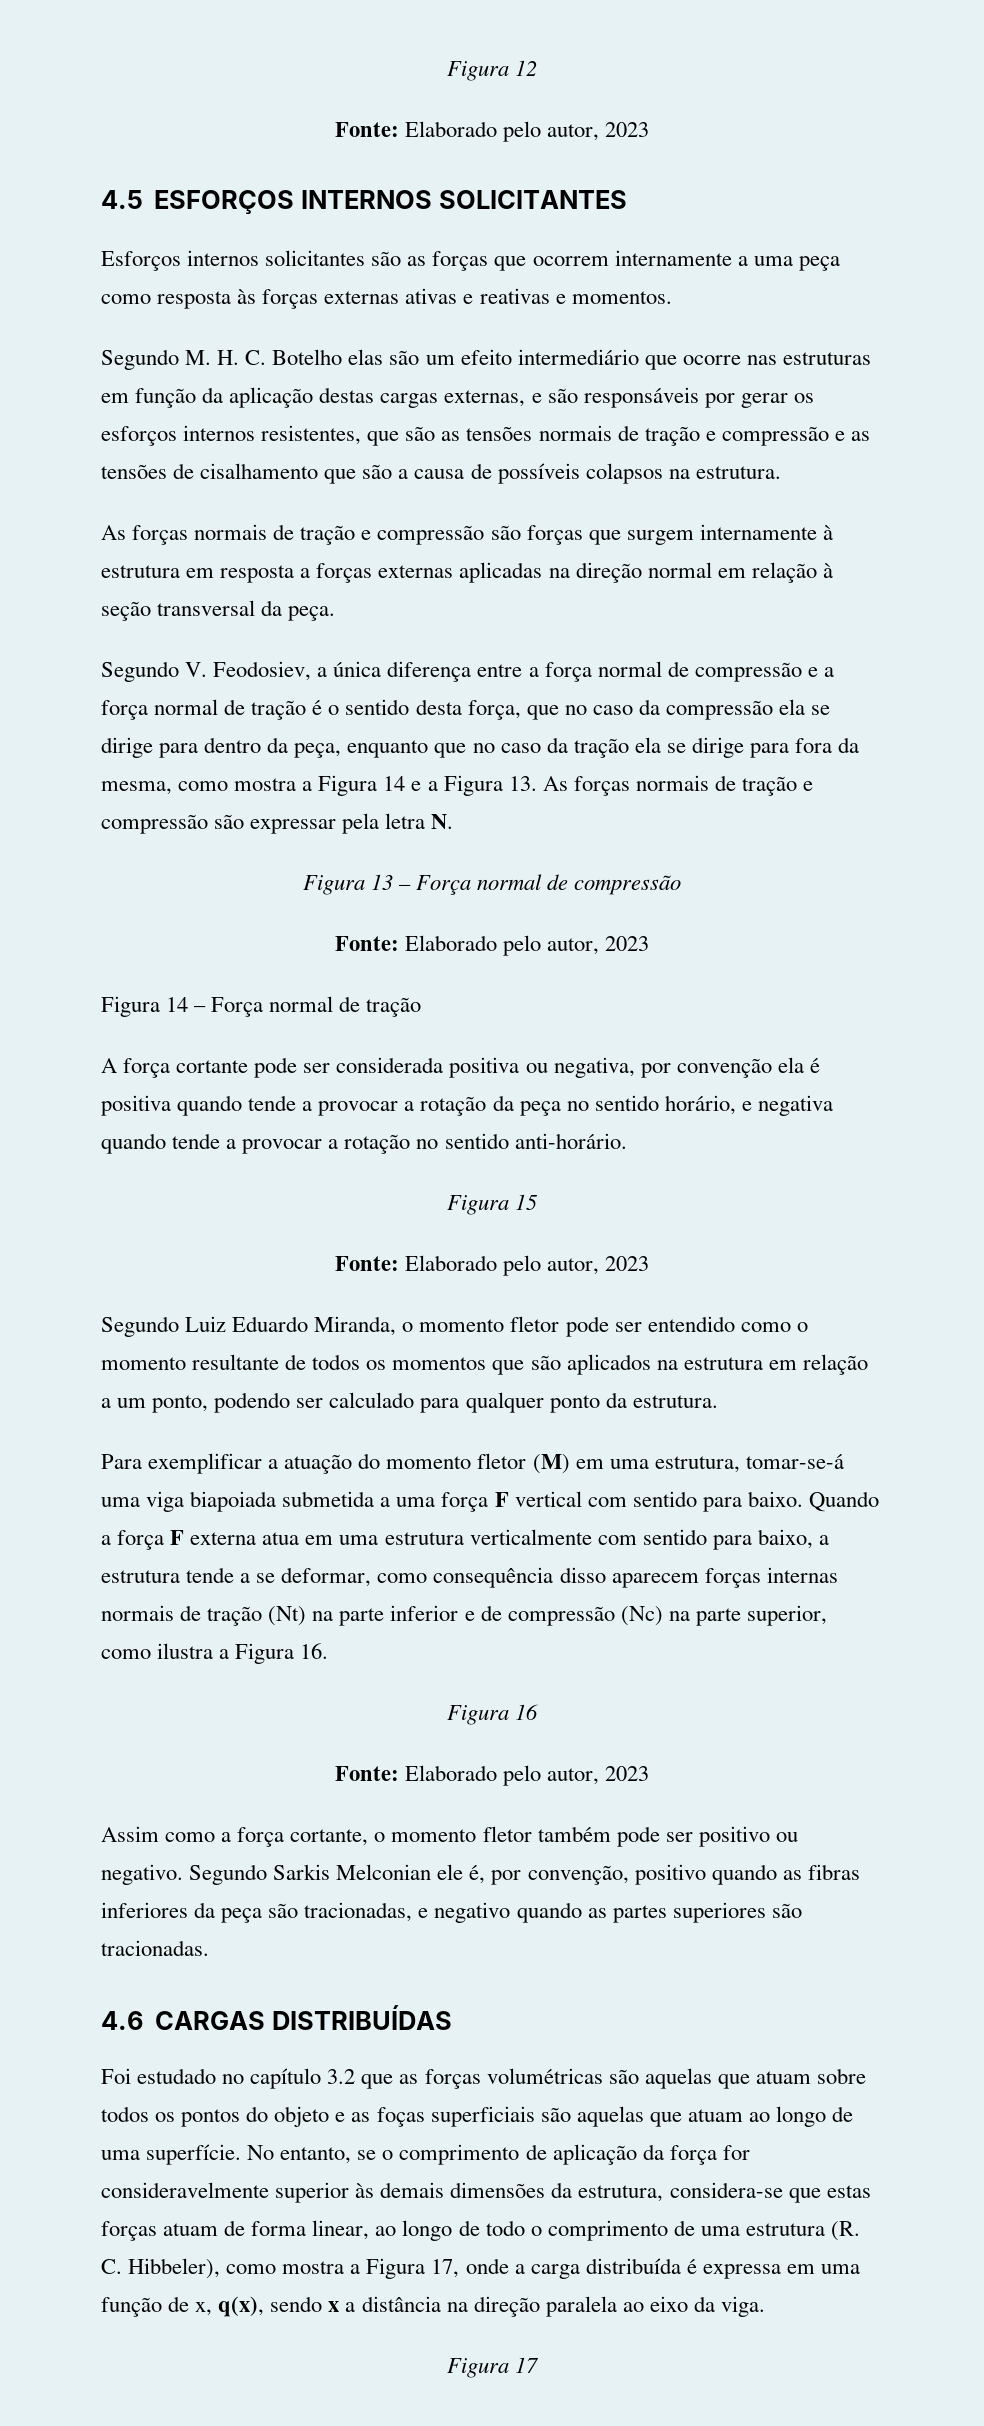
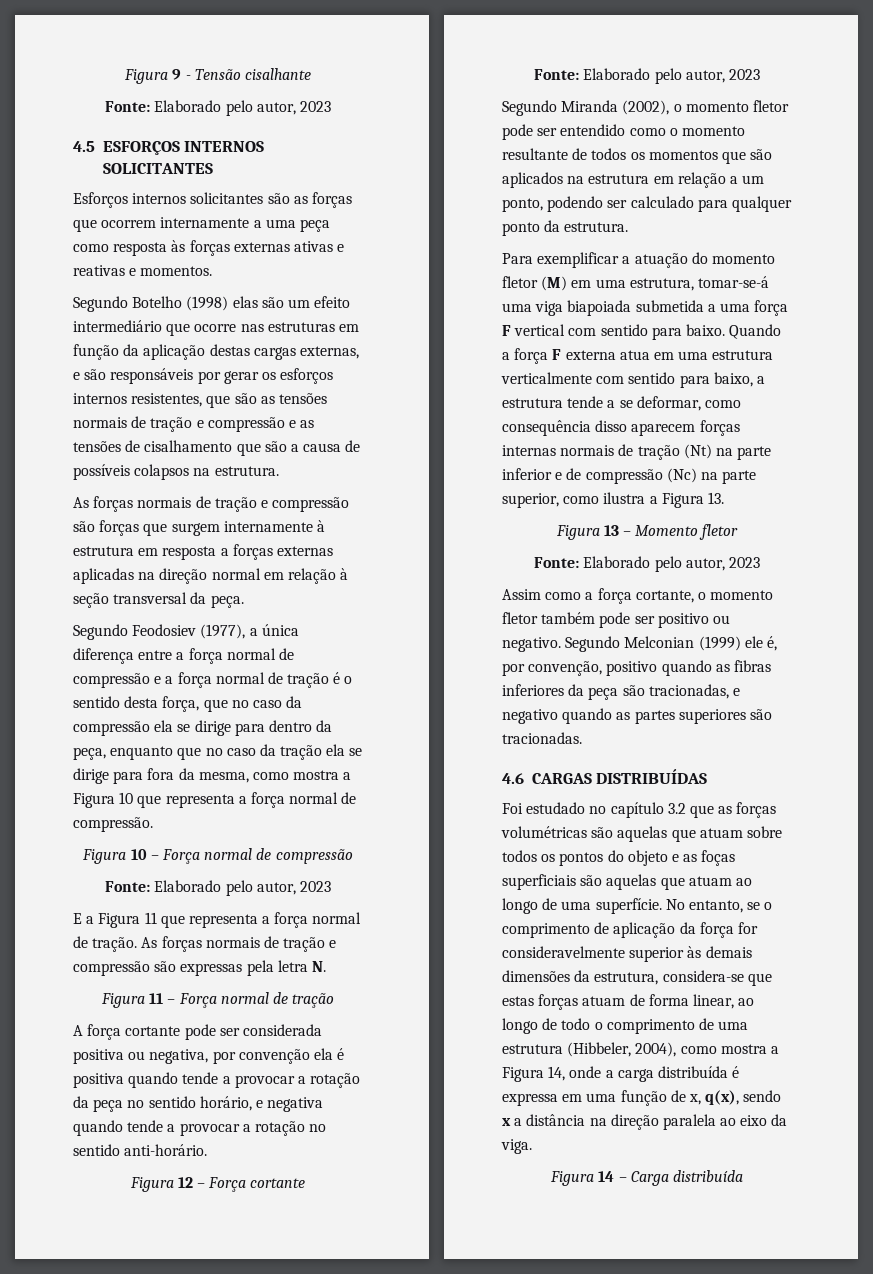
[446,60,538,81] Figura 12 -> [124,68,311,84] Figura 9 - Tensão cisalhante
[185,349,343,365] M. H. C. Botelho -> [132,296,229,311] Botelho (1998)
[185,661,312,681] V. Feodosiev, -> [132,624,246,639] Feodosiev (1977),
[383,775,814,796] [101,813,454,834] [302,874,393,895] 14 e a Figura 13. As forças normais de tração e compressão são expressar pela letra N. // Figura 13 -> [119,792,357,808] [73,817,153,832] [82,849,147,864] 10 que representa a força normal de compressão. // Figura 10
[101,996,189,1017] Figura 14 -> [73,912,362,928] [73,936,337,952] [73,960,326,976] [100,993,164,1008] E a Figura 11 que representa a força normal de tração. As forças normais de tração e compressão são expressas pela letra N. // Figura 11
[515,1194,539,1210] 15 -> [177,1177,306,1192] 12 – Força cortante
[185,1316,397,1336] Luiz Eduardo Miranda, -> [561,100,670,115] Miranda (2002),
[300,1643,329,1659] [446,1704,539,1725] 16. // Figura 16 -> [707,492,724,504] [555,524,739,540] 13. // Figura 13 – Momento fletor
[273,1864,432,1880] Sarkis Melconian -> [624,636,741,651] Melconian (1999)
[831,2221,861,2241] [101,2258,460,2279] (R. C. Hibbeler), como mostra a Figura 17, -> [567,1042,779,1057] [502,1066,566,1082] (Hibbeler, 2004), como mostra a Figura 14,
[515,2357,540,2373] 17 -> [598,1170,743,1186] 14 – Carga distribuída

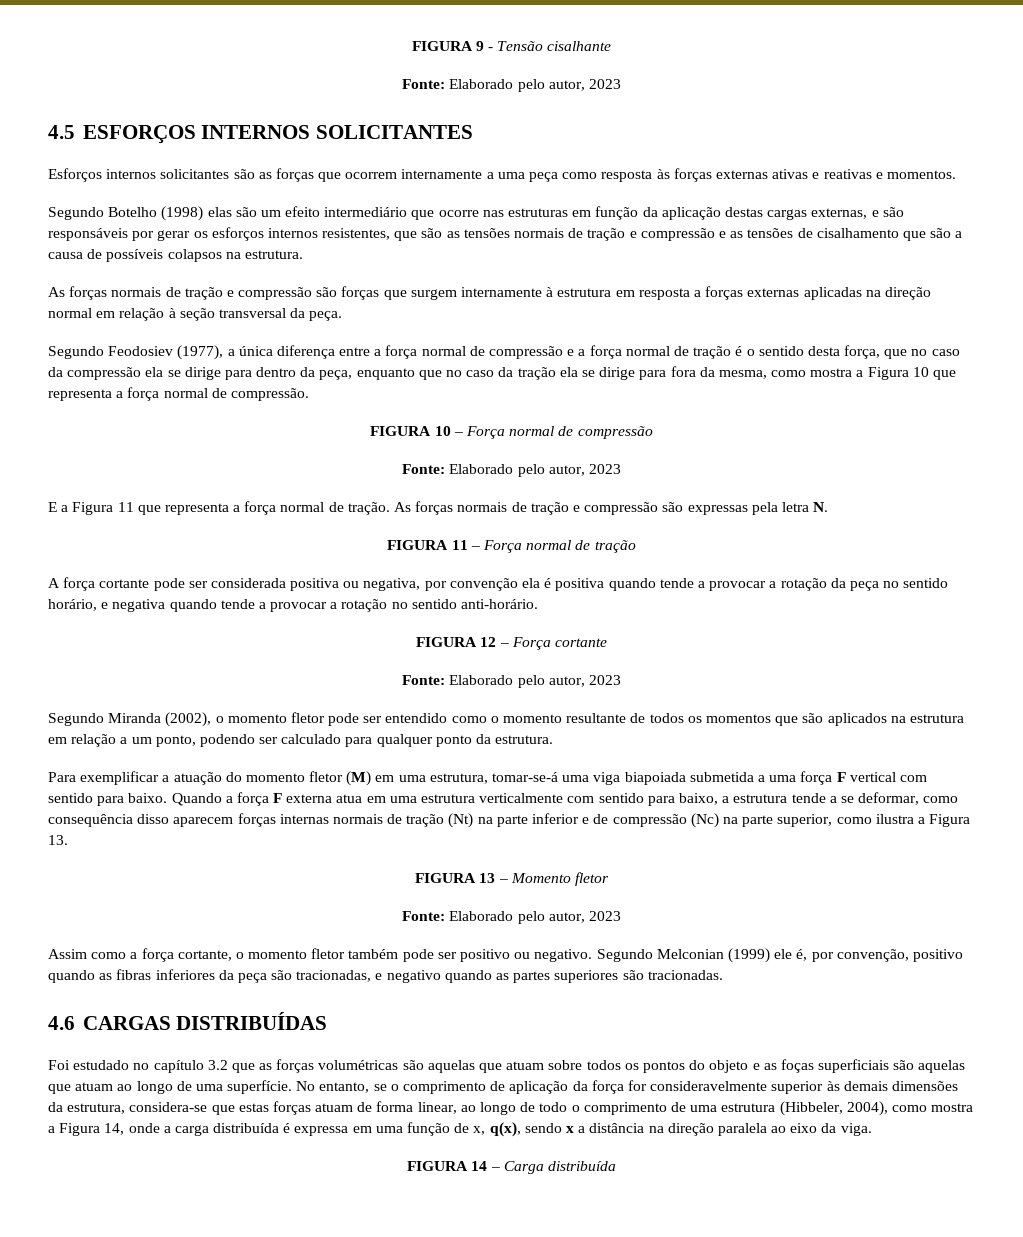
[124,69,169,84] Figura -> [411,41,473,51] FIGURA
[82,849,127,864] Figura -> [370,426,432,436] FIGURA
[100,993,145,1008] Figura -> [387,540,449,550] FIGURA
[129,1177,174,1192] Figura -> [416,637,478,647] FIGURA
[555,525,600,540] Figura -> [415,873,477,883] FIGURA
[550,1171,595,1186] Figura -> [407,1161,469,1171] FIGURA

